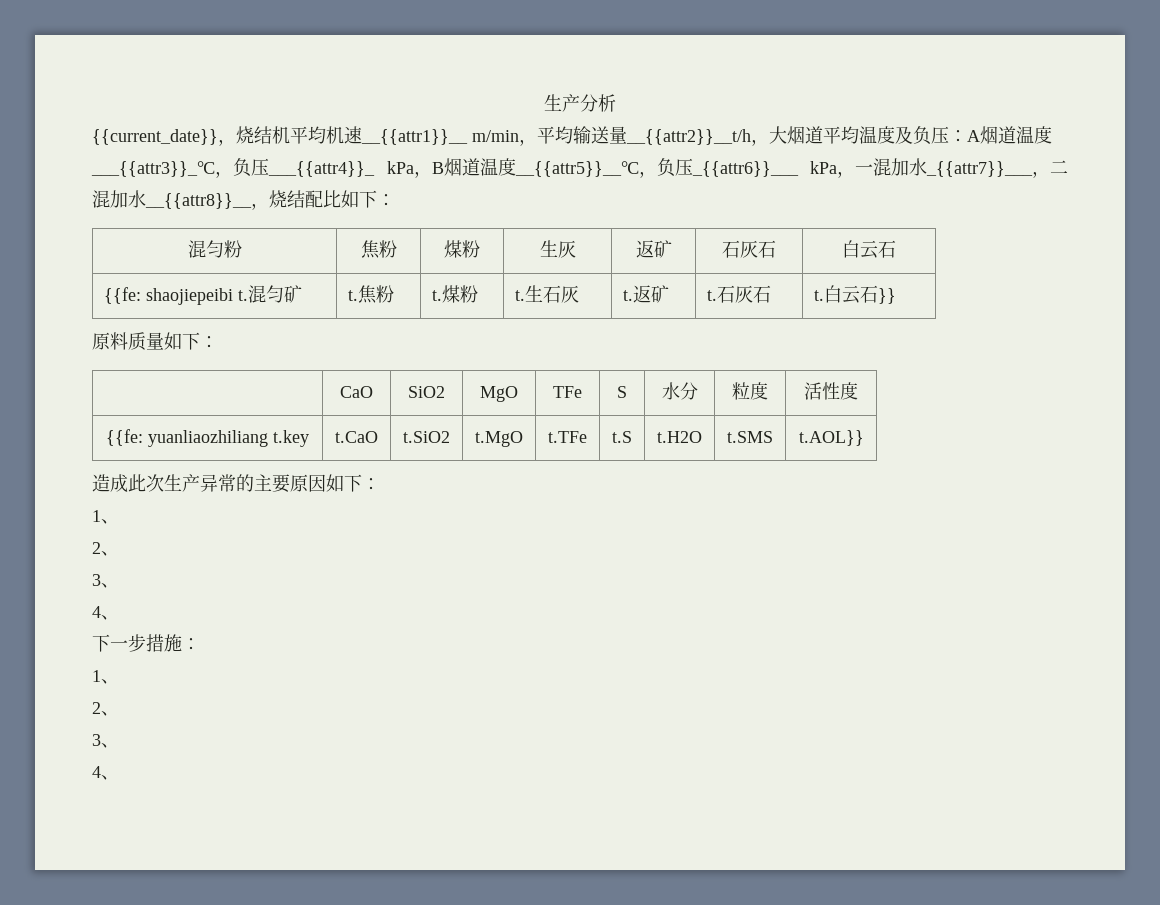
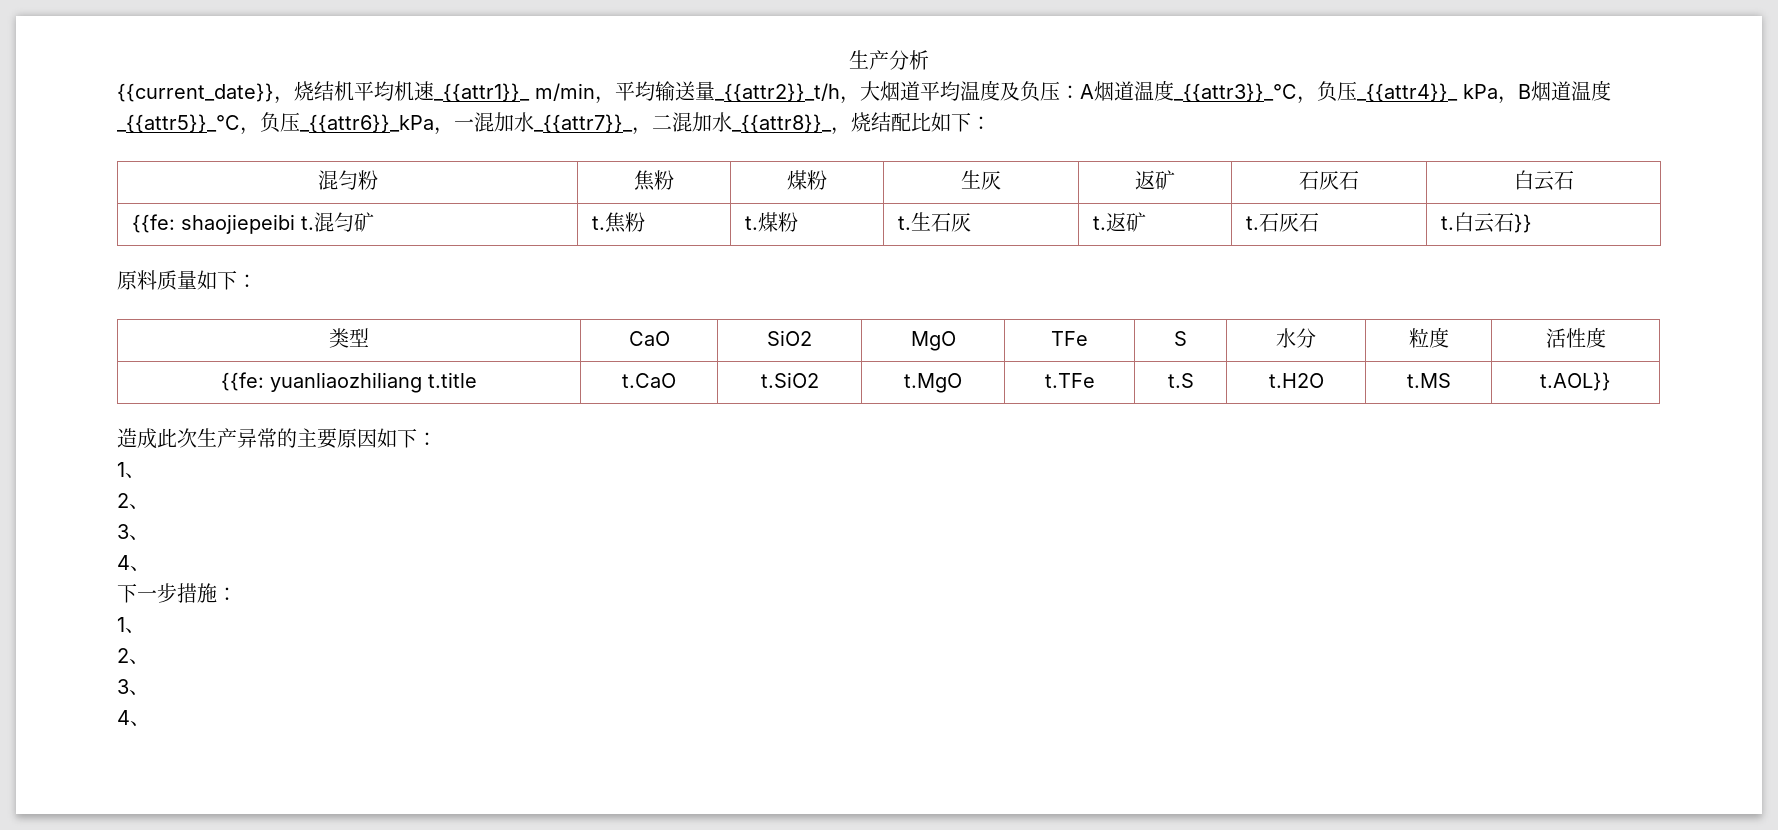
[361,129,468,145] __{{attr1}}__ -> [434,83,530,102] _{{attr1}}_
[626,129,751,145] __{{attr2}}__t/h -> [715,83,840,102] _{{attr2}}_t/h
[91,158,375,178] ___{{attr3}}_℃，负压___{{attr4}}_ -> [1174,81,1458,104] _{{attr3}}_℃，负压_{{attr4}}_
[514,158,837,178] __{{attr5}}__℃，负压_{{attr6}}___ kPa -> [117,112,434,135] _{{attr5}}_℃，负压_{{attr6}}_kPa
[926,161,1033,177] _{{attr7}}___ -> [534,114,633,133] _{{attr7}}_
[145,193,252,209] __{{attr8}}__ -> [732,114,832,133] _{{attr8}}_
(218, 342) none -> [329,328,369,348] 类型
[273,430,309,447] t.key -> [428,372,477,388] t.title
[727,431,773,443] t.SMS -> [1406,373,1451,388] t.MS

